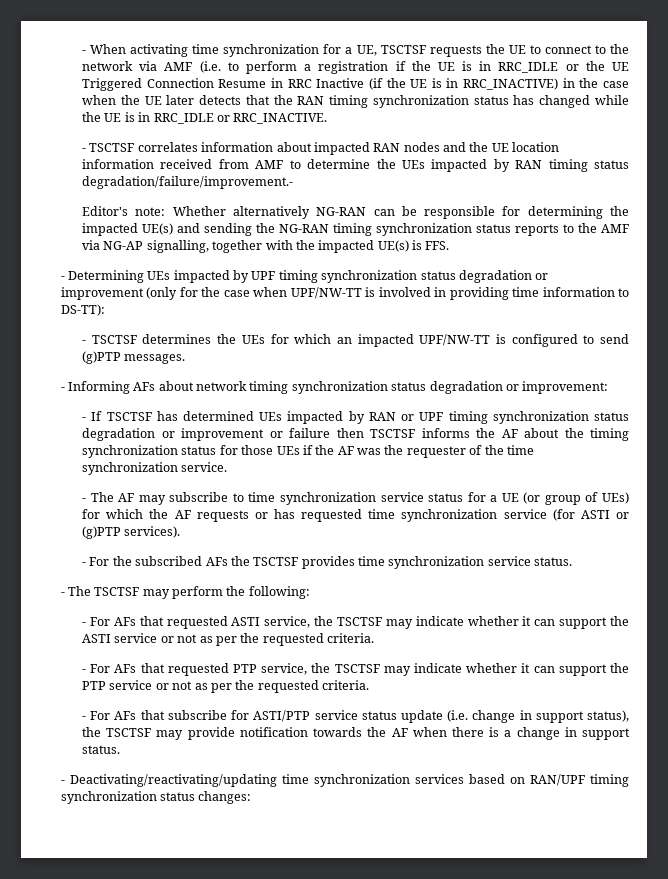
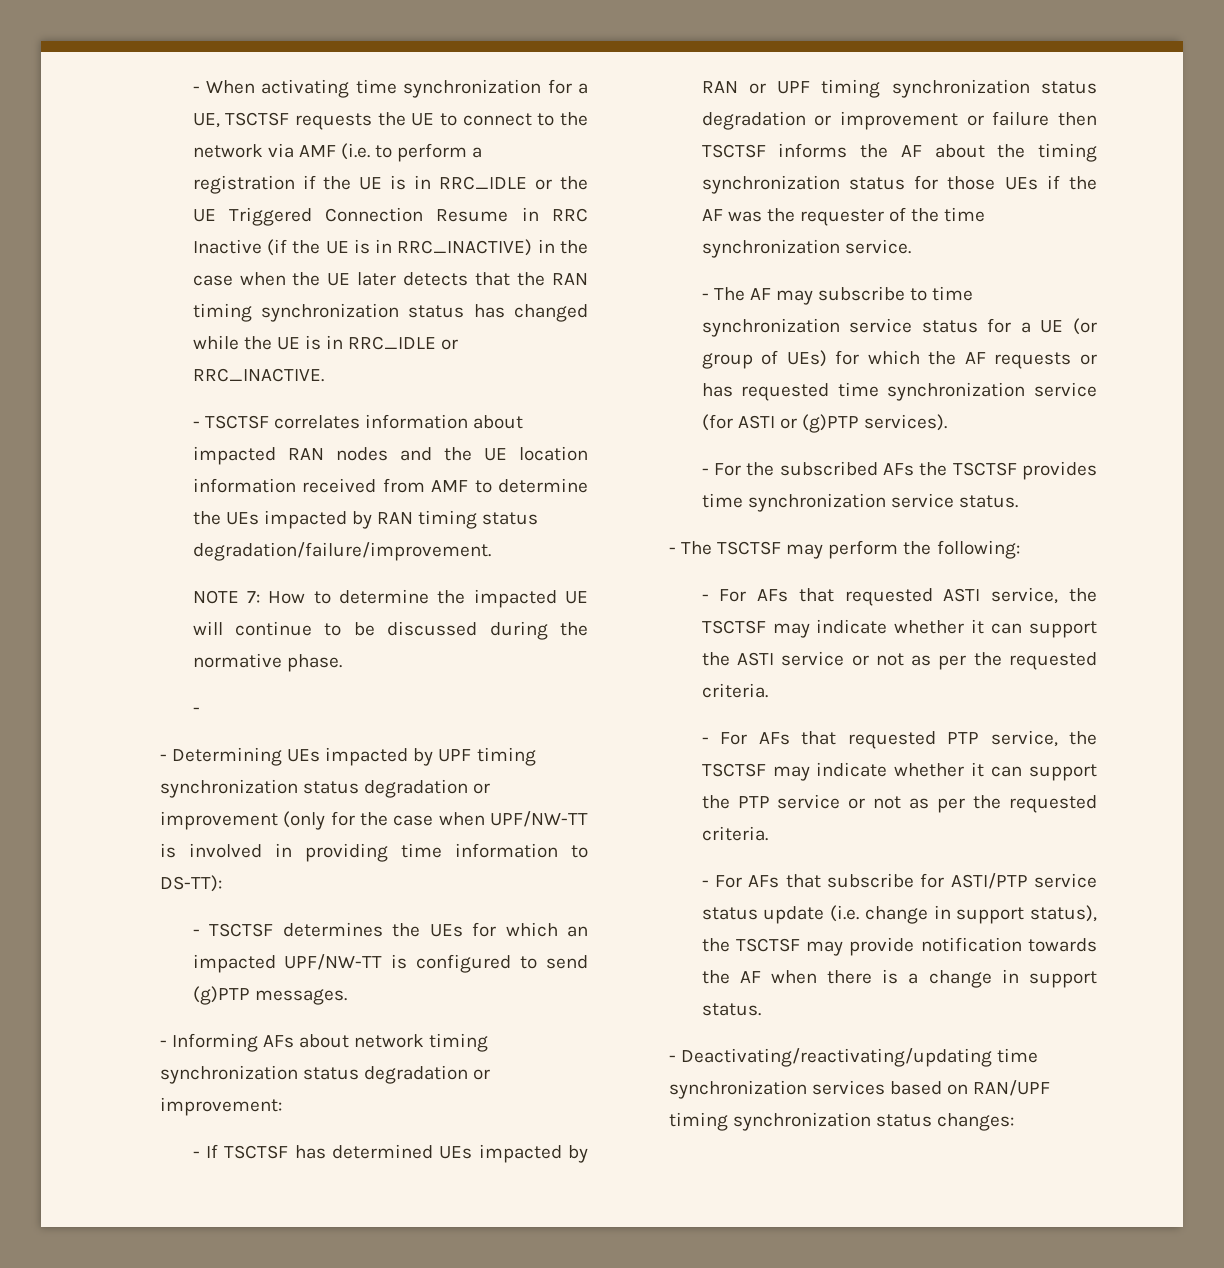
[82,176,294,189] [82,206,629,219] [82,223,630,236] [82,240,450,253] degradation/failure/improvement.- // Editor's note: Whether alternatively NG-RAN can be responsible for determining the impacted UE(s) and sending the NG-RAN timing synchronization status reports to the AMF via NG-AP signalling, together with the impacted UE(s) is FFS. -> [192,542,491,561] [192,589,588,608] [192,621,588,640] [192,653,342,672] [192,707,200,714] degradation/failure/improvement. // NOTE 7: How to determine the impacted UE will continue to be discussed during the normative phase. // -

